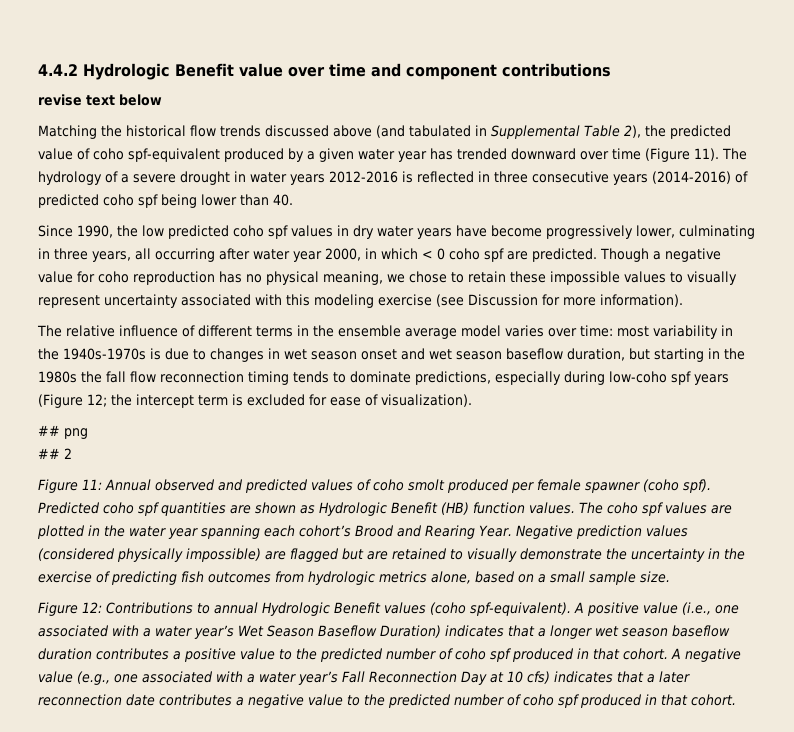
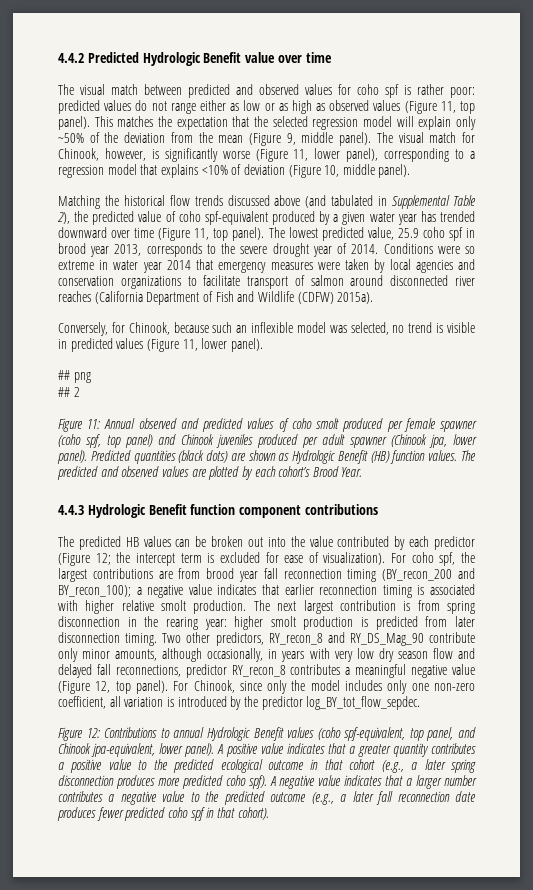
(78, 70) none -> [87,52,139,63] Predicted
[371,63,611,80] [38,94,162,106] and component contributions // revise text below -> [58,84,475,98] [58,100,475,114] [58,116,477,130] [58,132,476,146] [58,148,475,162] [58,164,411,178] // The visual match between predicted and observed values for coho spf is rather poor: predicted values do not range either as low or as high as observed values (Figure 11, top panel). This matches the expectation that the selected regression model will explain only ~50% of the deviation from the mean (Figure 9, middle panel). The visual match for Chinook, however, is significantly worse (Figure 11, lower panel), corresponding to a regression model that explains <10% of deviation (Figure 10, middle panel).
[693,148,747,161] [38,171,748,185] [38,194,293,208] [38,225,755,239] [38,248,721,262] [38,271,737,285] [38,294,683,308] [37,325,733,339] [38,348,745,362] [38,371,729,385] [38,394,472,408] 11). The hydrology of a severe drought in water years 2012-2016 is reflected in three consecutive years (2014-2016) of predicted coho spf being lower than 40. // Since 1990, the low predicted coho spf values in dry water years have become progressively lower, culminating in three years, all occurring after water year 2000, in which < 0 coho spf are predicted. Though a negative value for coho reproduction has no physical meaning, we chose to retain these impossible values to visually represent uncertainty associated with this modeling exercise (see Discussion for more information). // The relative influence of different terms in the ensemble average model varies over time: most variability in the 1940s-1970s is due to changes in wet season onset and wet season baseflow duration, but starting in the 1980s the fall flow reconnection timing tends to dominate predictions, especially during low-coho spf years (Figure 12; the intercept term is excluded for ease of visualization). -> [194,227,475,241] [58,243,475,257] [58,259,475,273] [58,275,475,289] [58,291,374,305] [58,322,476,336] [58,338,263,352] 11, top panel). The lowest predicted value, 25.9 coho spf in brood year 2013, corresponds to the severe drought year of 2014. Conditions were so extreme in water year 2014 that emergency measures were taken by local agencies and conservation organizations to facilitate transport of salmon around disconnected river reaches (California Department of Fish and Wildlife (CDFW) 2015a). // Conversely, for Chinook, because such an inflexible model was selected, no trend is visible in predicted values (Figure 11, lower panel).
[683,479,711,493] [38,502,226,516] spf). Predicted coho spf quantities -> [86,434,477,448] [57,450,229,464] spf, top panel) and Chinook juveniles produced per adult spawner (Chinook jpa, lower panel). Predicted quantities (black dots)
[607,502,732,516] [37,525,688,539] [38,548,745,562] [38,571,670,585] coho spf values are plotted in the water year spanning each cohort’s Brood and Rearing Year. Negative prediction values (considered physically impossible) are flagged but are retained to visually demonstrate the uncertainty in the exercise of predicting fish outcomes from hydrologic metrics alone, based on a small sample size. -> [57,466,363,480] [58,504,378,518] [58,536,475,550] [58,552,476,566] [58,568,476,582] [58,584,476,598] [58,600,476,614] [58,616,475,630] [58,632,475,646] [58,648,476,662] [58,664,476,678] [58,680,476,694] [58,696,421,710] predicted and observed values are plotted by each cohort’s Brood Year. // 4.4.3 Hydrologic Benefit function component contributions // The predicted HB values can be broken out into the value contributed by each predictor (Figure 12; the intercept term is excluded for ease of visualization). For coho spf, the largest contributions are from brood year fall reconnection timing (BY_recon_200 and BY_recon_100); a negative value indicates that earlier reconnection timing is associated with higher relative smolt production. The next largest contribution is from spring disconnection in the rearing year: higher smolt production is predicted from later disconnection timing. Two other predictors, RY_recon_8 and RY_DS_Mag_90 contribute only minor amounts, although occasionally, in years with very low dry season flow and delayed fall reconnections, predictor RY_recon_8 contributes a meaningful negative value (Figure 12, top panel). For Chinook, since only the model includes only one non-zero coefficient, all variation is introduced by the predictor log_BY_tot_flow_sepdec.
[470,602,739,616] [38,625,730,639] [38,648,92,660] spf-equivalent). A positive value (i.e., one associated with a water year’s Wet Season Baseflow Duration) indicates that a longer wet season baseflow duration -> [344,727,476,741] [58,743,429,757] spf-equivalent, top panel, and Chinook jpa-equivalent, lower panel). A positive value indicates that a greater quantity
[386,648,741,662] [38,671,690,685] [38,694,155,706] number of coho spf produced in that cohort. A negative value (e.g., one associated with a water year’s Fall Reconnection Day at 10 cfs) indicates that a later reconnection date -> [220,759,477,773] [58,775,477,789] ecological outcome in that cohort (e.g., a later spring disconnection produces more predicted coho spf). A negative value indicates that a larger number
[454,694,736,708] number of coho spf produced in that cohort. -> [270,791,476,805] [57,807,269,821] outcome (e.g., a later fall reconnection date produces fewer predicted coho spf in that cohort).

